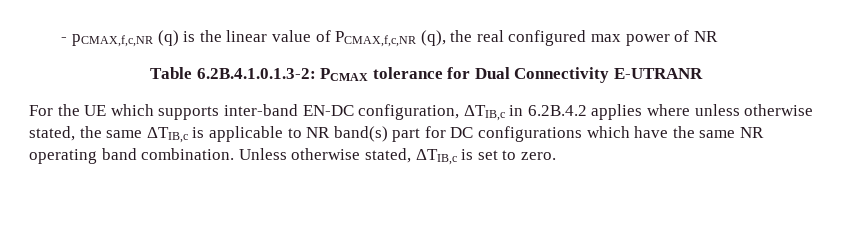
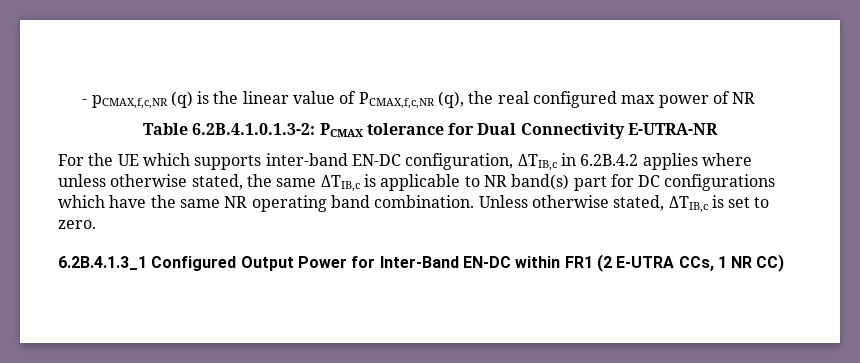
[614,68,704,79] E-UTRANR -> [628,123,719,135] E-UTRA-NR
(556, 156) none -> [58,254,785,272] // 6.2B.4.1.3_1 Configured Output Power for Inter-Band EN-DC within FR1 (2 E-UTRA CCs, 1 NR CC)

